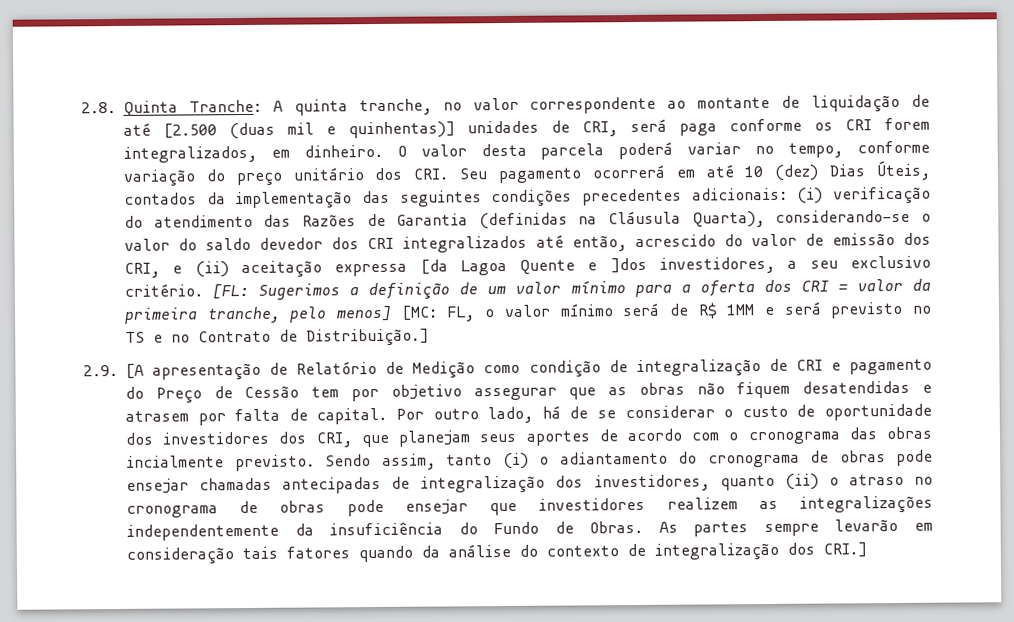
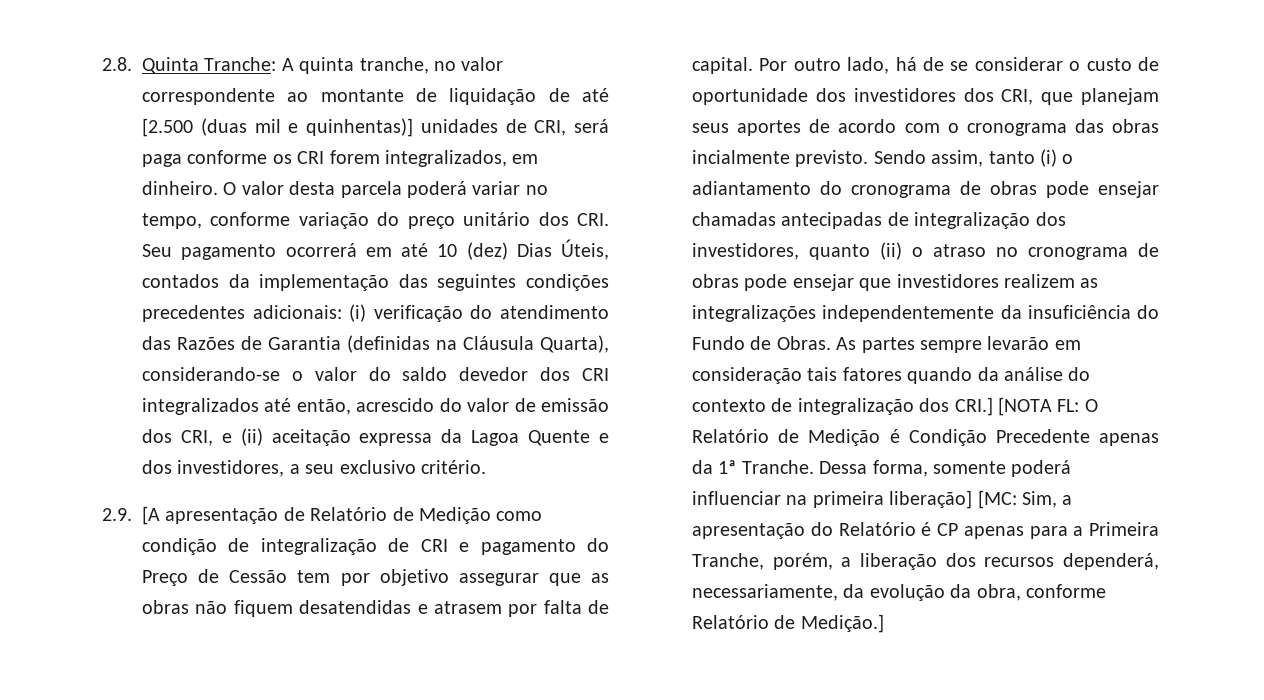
[419,259,448,275] [da -> [441,429,463,443] da
[609,257,647,274] ]dos -> [142,460,172,474] dos
[212,278,931,301] [124,301,932,324] [125,328,429,347] [FL: Sugerimos a definição de um valor mínimo para a oferta dos CRI = valor da primeira tranche, pelo menos] [MC: FL, o valor mínimo será de R$ 1MM e será previsto no TS e no Contrato de Distribuição.] -> (486, 467) none
(867, 550) none -> [998,397,1098,416] [692,429,1159,446] [692,460,1072,477] [692,490,1073,509] [692,522,1159,539] [692,553,1159,570] [692,584,1106,601] [692,614,884,633] [NOTA FL: O Relatório de Medição é Condição Precedente apenas da 1ª Tranche. Dessa forma, somente poderá influenciar na primeira liberação] [MC: Sim, a apresentação do Relatório é CP apenas para a Primeira Tranche, porém, a liberação dos recursos dependerá, necessariamente, da evolução da obra, conforme Relatório de Medição.]

